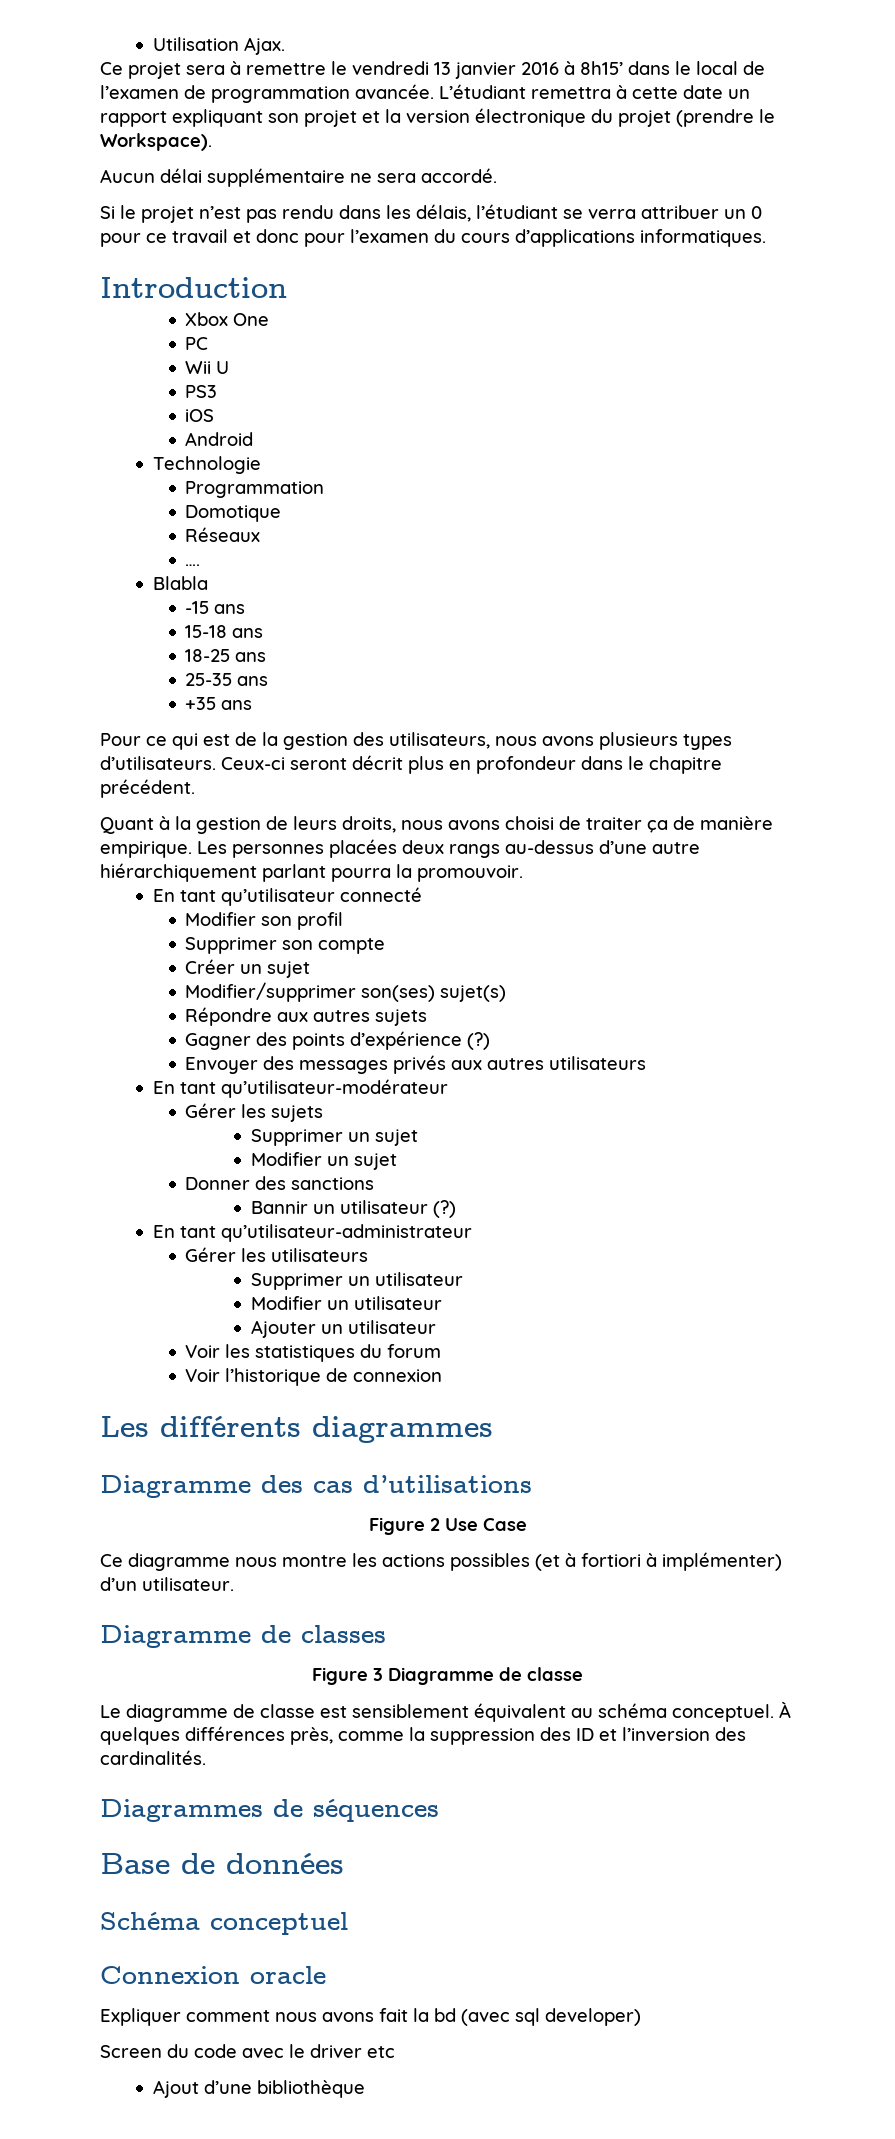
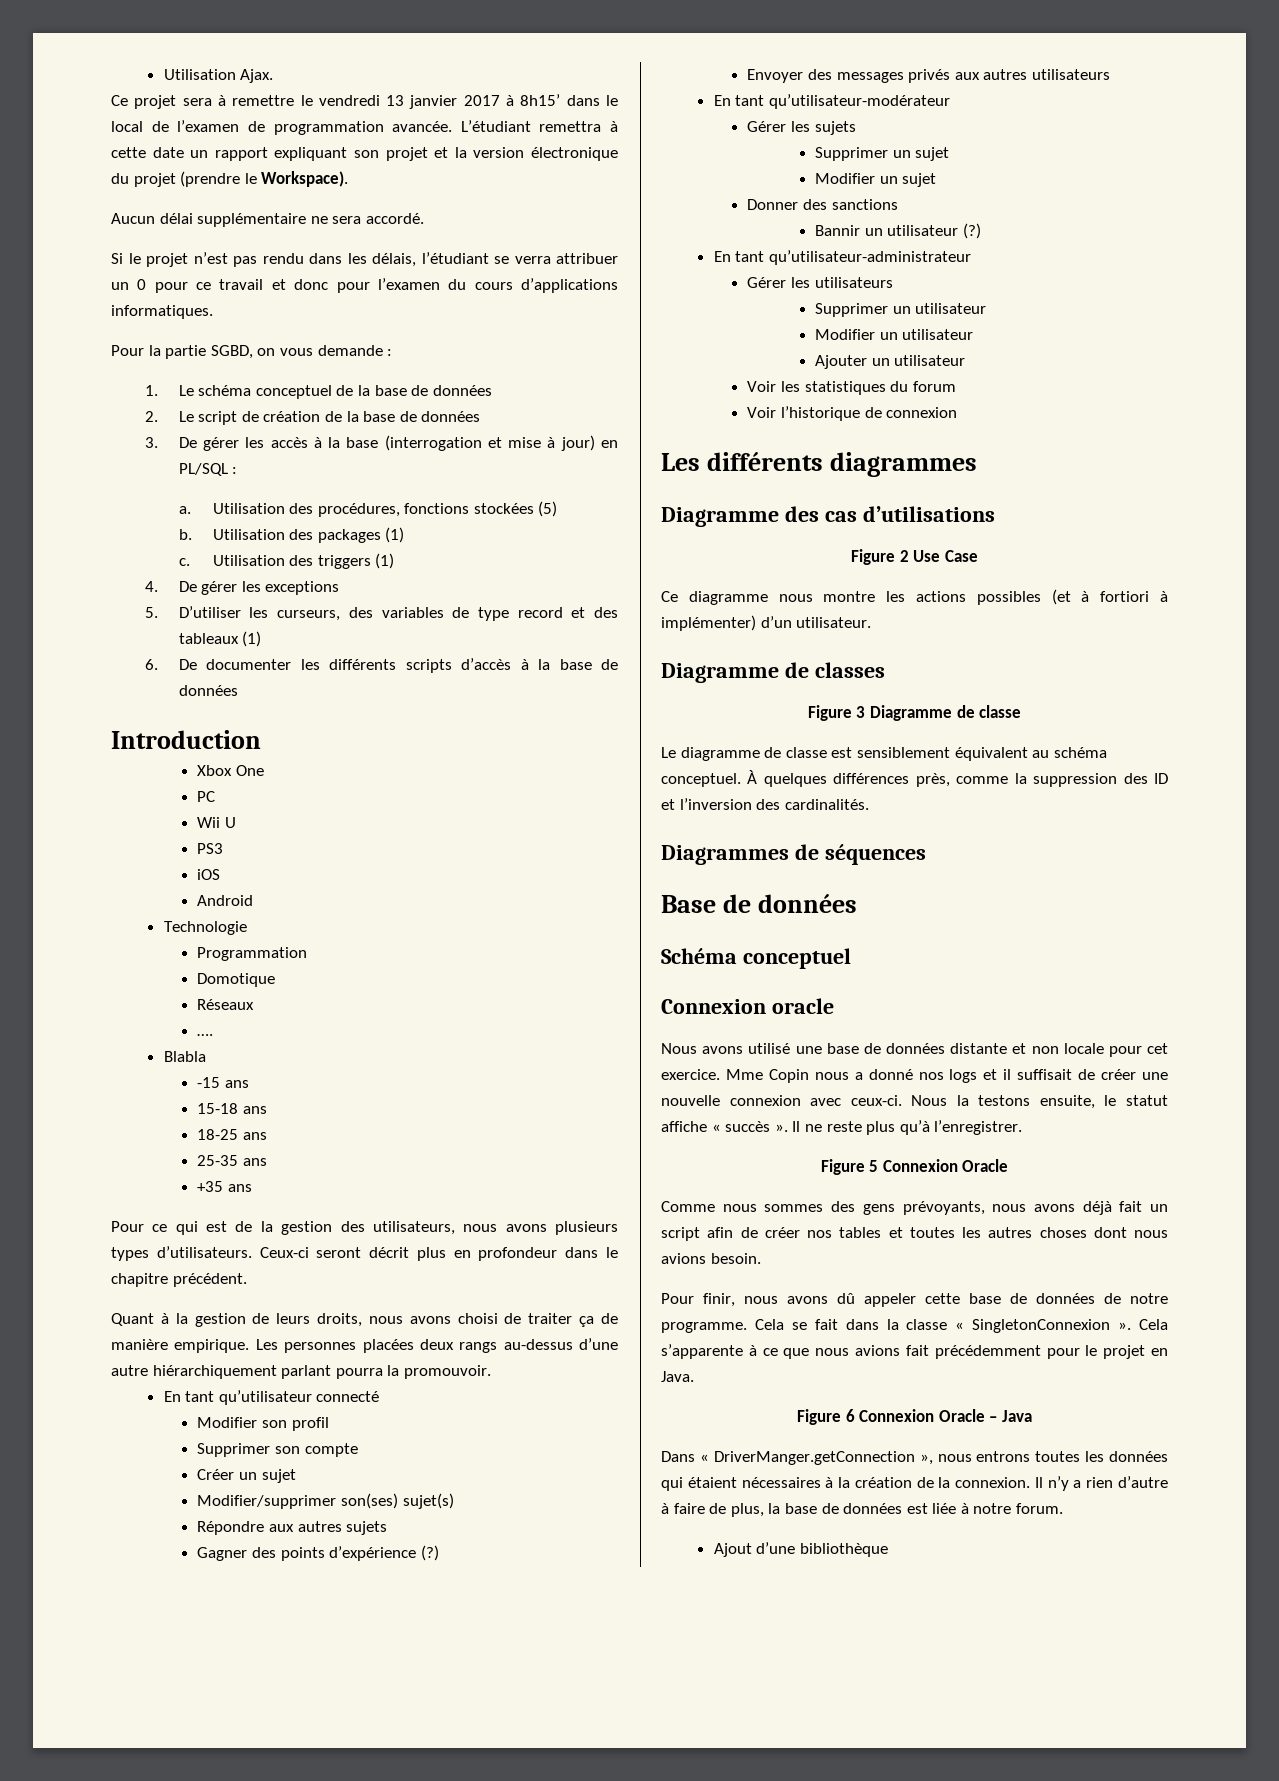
[521,62,559,75] 2016 -> [463,95,500,106] 2017
(766, 238) none -> [111,345,393,359] [144,385,492,399] [144,411,481,425] [144,435,618,451] [178,463,238,476] [178,501,558,517] [178,527,405,543] [178,553,395,569] [144,581,340,595] [144,606,618,621] [178,631,262,647] [144,658,618,673] [178,685,238,696] // Pour la partie SGBD, on vous demande : // 1. Le schéma conceptuel de la base de données // 2. Le script de création de la base de données // 3. De gérer les accès à la base (interrogation et mise à jour) en PL/SQL : // a. Utilisation des procédures, fonctions stockées (5) // b. Utilisation des packages (1) // c. Utilisation des triggers (1) // 4. De gérer les exceptions // 5. D’utiliser les curseurs, des variables de type record et des tableaux (1) // 6. De documenter les différents scripts d’accès à la base de données
[100,2008,641,2026] [100,2044,395,2058] Expliquer comment nous avons fait la bd (avec sql developer) // Screen du code avec le driver etc -> [661,1043,1168,1057] [661,1069,1168,1083] [661,1095,1168,1109] [661,1120,1023,1135] [820,1159,1009,1175] [661,1201,1168,1215] [661,1227,1168,1241] [661,1253,761,1264] [661,1293,1168,1307] [661,1319,1168,1333] [661,1344,1168,1359] [661,1371,694,1382] [797,1409,1032,1425] [661,1451,1168,1465] [661,1476,1168,1491] [661,1503,1064,1517] Nous avons utilisé une base de données distante et non locale pour cet exercice. Mme Copin nous a donné nos logs et il suffisait de créer une nouvelle connexion avec ceux-ci. Nous la testons ensuite, le statut affiche « succès ». Il ne reste plus qu’à l’enregistrer. // Figure 5 Connexion Oracle // Comme nous sommes des gens prévoyants, nous avons déjà fait un script afin de créer nos tables et toutes les autres choses dont nous avions besoin. // Pour finir, nous avons dû appeler cette base de données de notre programme. Cela se fait dans la classe « SingletonConnexion ». Cela s’apparente à ce que nous avions fait précédemment pour le projet en Java. // Figure 6 Connexion Oracle – Java // Dans « DriverManger.getConnection », nous entrons toutes les données qui étaient nécessaires à la création de la connexion. Il n’y a rien d’autre à faire de plus, la base de données est liée à notre forum.

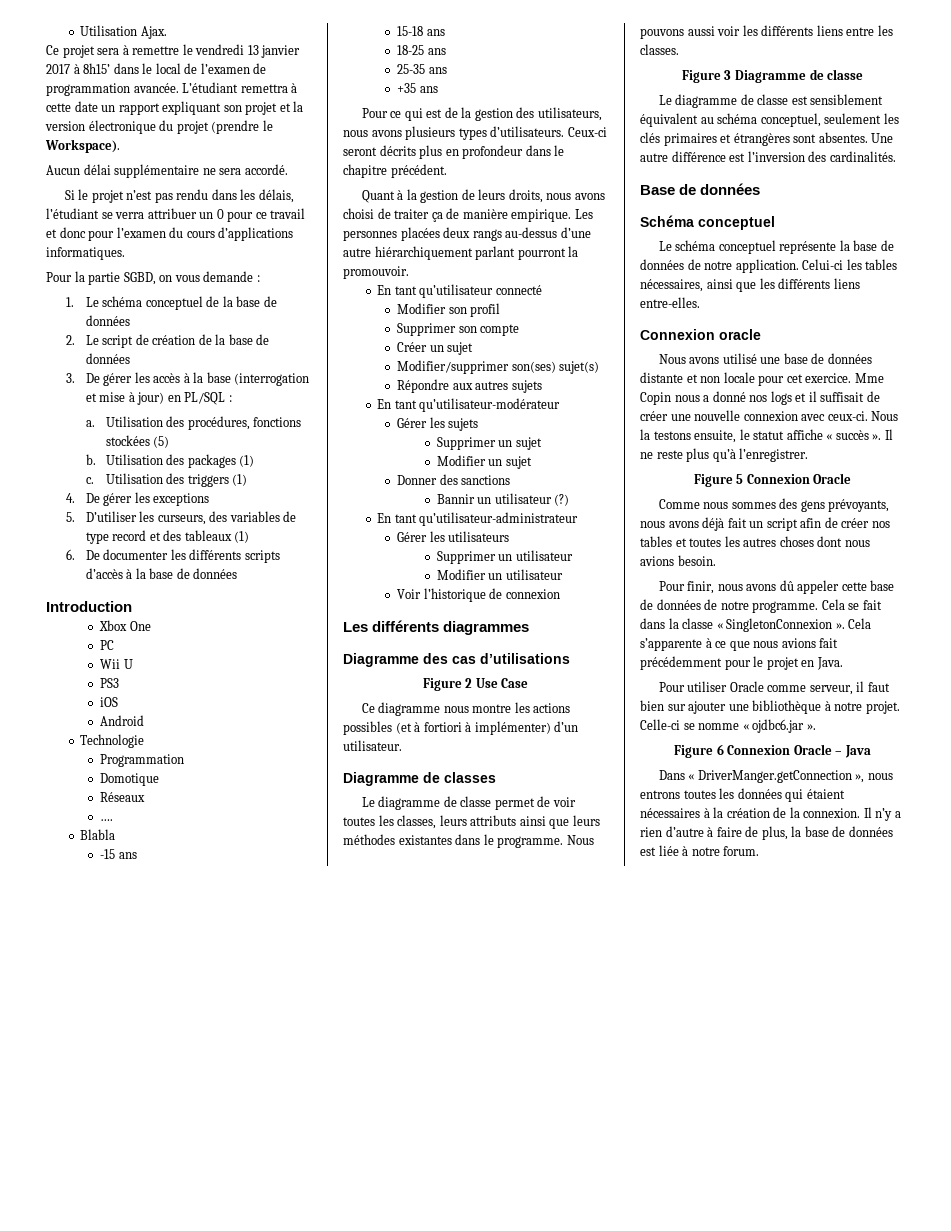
[369,1247,410,1258] décrit -> [379,145,416,156] décrits
[335,1368,383,1379] pourra -> [517,248,566,260] pourront
[197,1545,439,1561] [747,69,1110,83] // Gagner des points d’expérience (?) // Envoyer des messages privés aux autres utilisateurs -> (542, 386) none
[815,355,966,369] [747,381,956,395] // Ajouter un utilisateur // Voir les statistiques du forum -> (563, 574) none
(885, 670) none -> [361,796,576,810] [343,815,600,829] [343,834,594,848] [640,25,893,39] [640,44,679,55] // Le diagramme de classe permet de voir toutes les classes, leurs attributs ainsi que leurs méthodes existantes dans le programme. Nous pouvons aussi voir les différents liens entre les classes.
[661,770,1168,787] [661,799,675,810] conceptuel. À quelques différences près, comme la suppression des ID et -> [760,113,899,127] [640,132,894,146] [640,151,746,162] conceptuel, seulement les clés primaires et étrangères sont absentes. Une autre différence est
[661,844,926,865] // Diagrammes de séquences -> (896, 156) none
(851, 958) none -> [658,240,894,254] [640,259,898,273] [640,278,860,292] [640,297,700,308] // Le schéma conceptuel représente la base de données de notre application. Celui-ci les tables nécessaires, ainsi que les différents liens entre-elles.
(694, 1376) none -> [658,681,890,695] [640,700,900,714] [640,719,816,733] // Pour utiliser Oracle comme serveur, il faut bien sur ajouter une bibliothèque à notre projet. Celle-ci se nomme « ojdbc6.jar ».
[713,1542,888,1557] // Ajout d’une bibliothèque -> (760, 851) none

